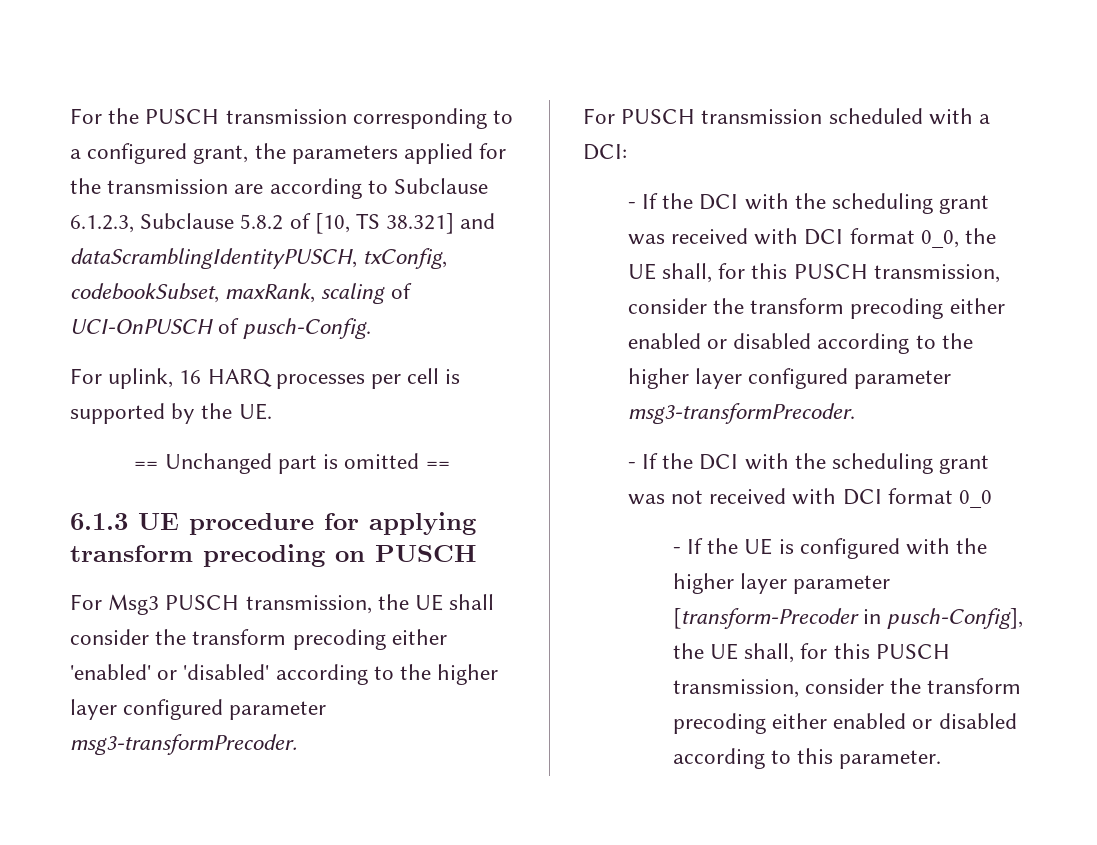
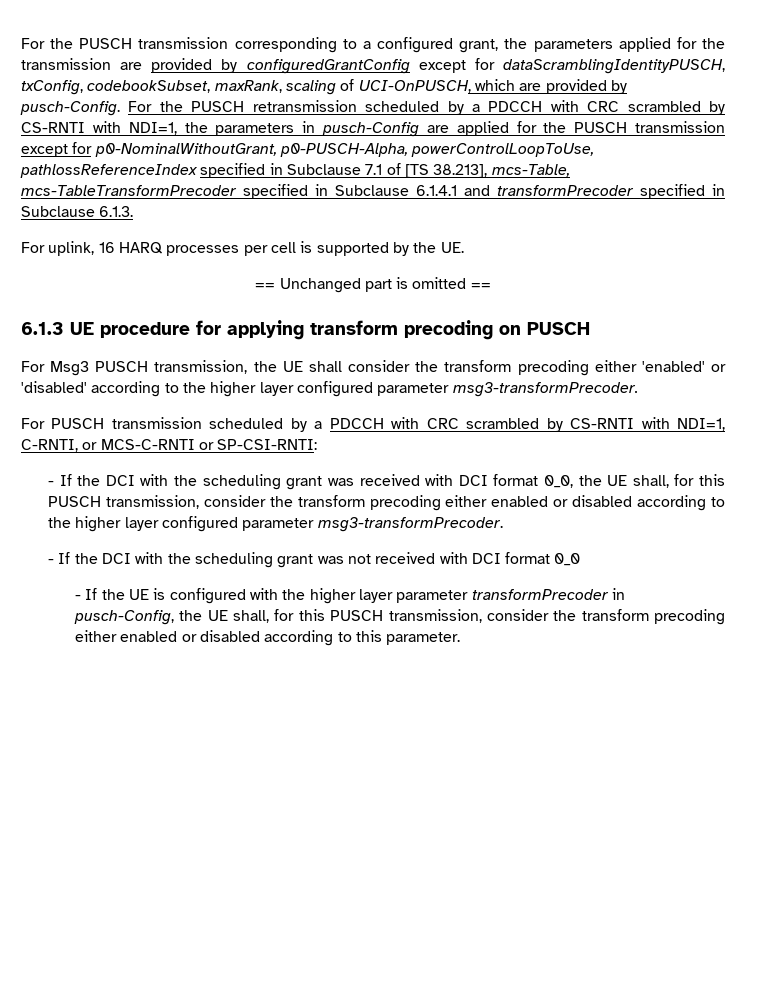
[269,178,489,199] [70,213,496,234] according to Subclause 6.1.2.3, Subclause 5.8.2 of [10, TS 38.321] and -> [151,58,495,74] provided by configuredGrantConfig except for
[70,318,372,339] UCI-OnPUSCH of pusch-Config. -> [358,79,627,94] [20,100,725,116] [21,121,726,137] [21,142,595,157] [20,163,570,178] [21,184,725,199] [21,206,134,217] UCI-OnPUSCH, which are provided by pusch-Config. For the PUSCH retransmission scheduled by a PDCCH with CRC scrambled by CS-RNTI with NDI=1, the parameters in pusch-Config are applied for the PUSCH transmission except for p0-NominalWithoutGrant, p0-PUSCH-Alpha, powerControlLoopToUse, pathlossReferenceIndex specified in Subclause 7.1 of [TS 38.213], mcs-Table, mcs-TableTransformPrecoder specified in Subclause 6.1.4.1 and transformPrecoder specified in Subclause 6.1.3.
[928,108,991,125] [583,144,627,160] with a DCI: -> [290,417,725,432] [21,439,318,452] by a PDCCH with CRC scrambled by CS-RNTI with NDI=1, C-RNTI, or MCS-C-RNTI or SP-CSI-RNTI:
[672,608,1024,629] [transform-Precoder in pusch-Config], -> [471,588,625,600] [74,610,175,625] transformPrecoder in pusch-Config,

